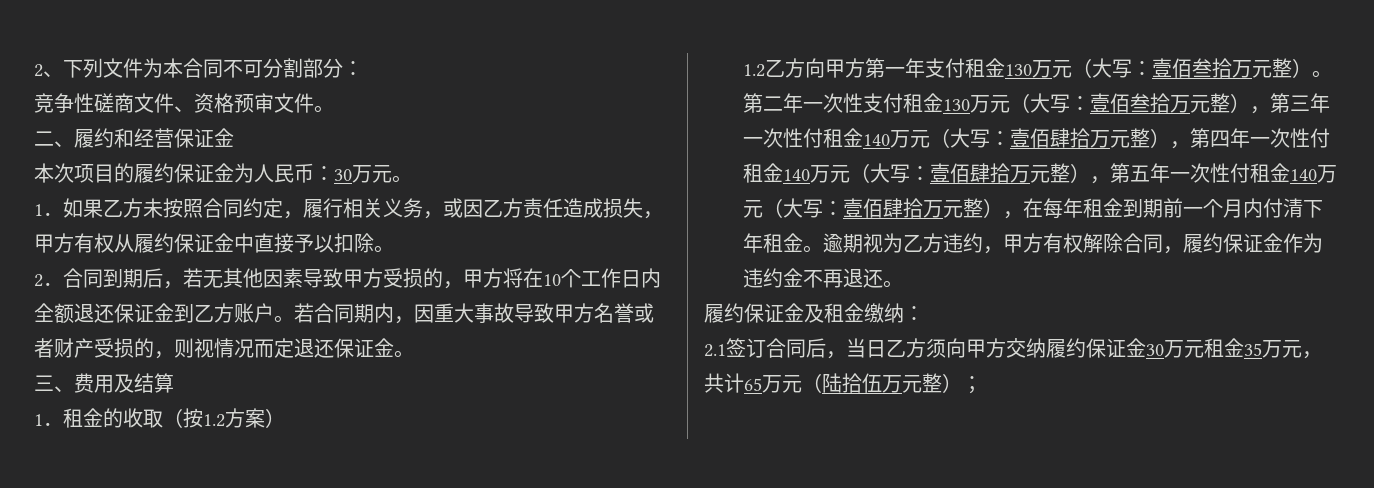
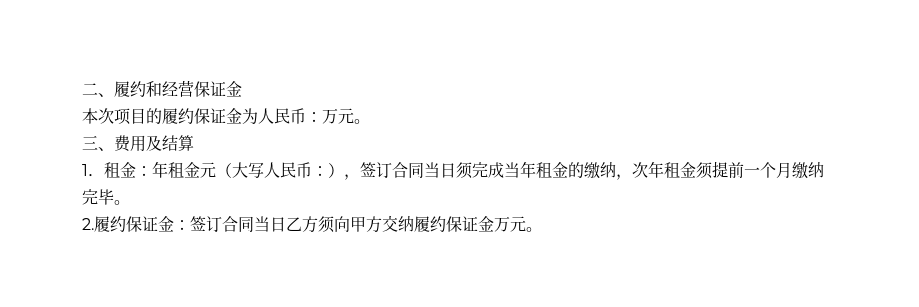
[34,58,363,78] [34,93,334,113] 2、下列文件为本合同不可分割部分： // 竞争性磋商文件、资格预审文件。 // -> (82, 89) none
[334,165,412,183] [34,198,663,219] [34,233,394,253] [34,268,661,289] [34,303,654,324] [34,338,414,359] 30万元。 // 1．如果乙方未按照合同约定，履行相关义务，或因乙方责任造成损失，甲方有权从履约保证金中直接予以扣除。 // 2．合同到期后，若无其他因素导致甲方受损的，甲方将在10个工作日内全额退还保证金到乙方账户。若合同期内，因重大事故导致甲方名誉或者财产受损的，则视情况而定退还保证金。 -> [322,108,370,124] 万元。
[103,408,285,428] [743,58,1333,78] [743,93,1331,114] [743,128,1331,149] [743,163,1338,184] [743,198,1324,219] [743,233,1324,254] [743,268,904,288] [704,303,924,323] [704,338,846,359] 的收取（按1.2方案） // 1.2乙方向甲方第一年支付租金130万元（大写：壹佰叁拾万元整）。第二年一次性支付租金130万元（大写：壹佰叁拾万元整），第三年一次性付租金140万元（大写：壹佰肆拾万元整），第四年一次性付租金140万元（大写：壹佰肆拾万元整），第五年一次性付租金140万元（大写：壹佰肆拾万元整），在每年租金到期前一个月内付清下年租金。逾期视为乙方违约，甲方有权解除合同，履约保证金作为违约金不再退还。 // 履约保证金及租金缴纳： // 2.1签订合同后， -> [136,161,824,180] [82,189,130,205] [82,216,254,232] ：年租金元（大写人民币：），签订合同当日须完成当年租金的缴纳，次年租金须提前一个月缴纳完毕。 // 2.履约保证金：签订合同
[1146,338,1322,359] [704,373,982,394] 30万元租金35万元，共计65万元（陆拾伍万元整）； -> [494,216,542,232] 万元。

